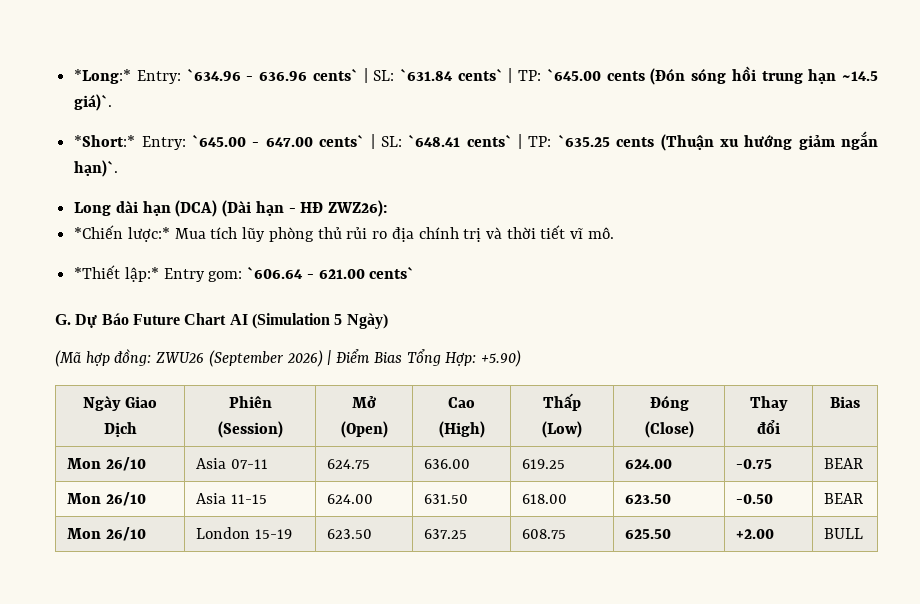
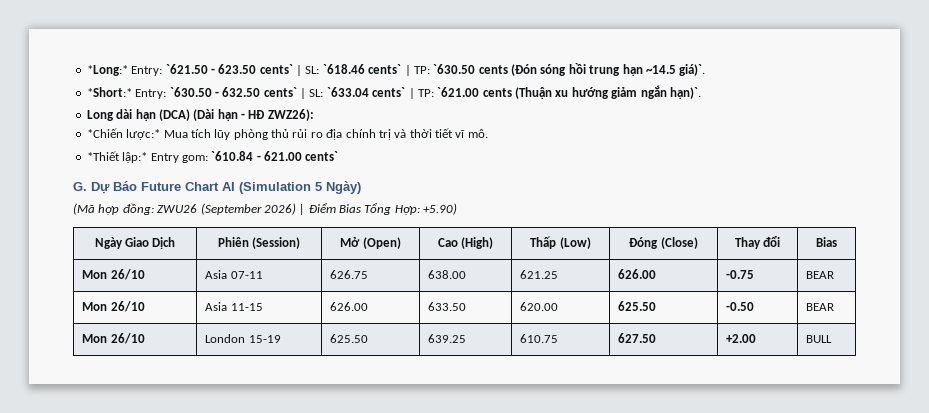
[186,68,601,83] `634.96 - 636.96 cents` | SL: `631.84 cents` | TP: `645.00 -> [165,64,476,76] `621.50 - 623.50 cents` | SL: `618.46 cents` | TP: `630.50
[192,134,610,149] `645.00 - 647.00 cents` | SL: `648.41 cents` | TP: `635.25 -> [169,87,480,99] `630.50 - 632.50 cents` | SL: `633.04 cents` | TP: `621.00
[247,266,304,279] `606.64 -> [211,151,254,161] `610.84
[327,459,371,469] [424,459,471,469] [522,459,566,469] [625,459,673,469] 624.75 | 636.00 | 619.25 | 624.00 -> [330,270,369,279] [428,270,467,279] [520,270,559,279] [618,269,657,279] 626.75 | 638.00 | 621.25 | 626.00
[327,494,374,504] [424,494,469,504] [522,494,568,504] [625,494,672,504] 624.00 | 631.50 | 618.00 | 623.50 -> [330,302,369,311] [428,302,467,311] [520,302,559,311] [618,301,657,311] 626.00 | 633.50 | 620.00 | 625.50
[327,529,373,539] [424,529,468,539] [522,529,567,539] [625,529,672,539] 623.50 | 637.25 | 608.75 | 625.50 -> [330,334,369,343] [428,334,467,343] [520,334,559,343] [618,333,657,343] 625.50 | 639.25 | 610.75 | 627.50

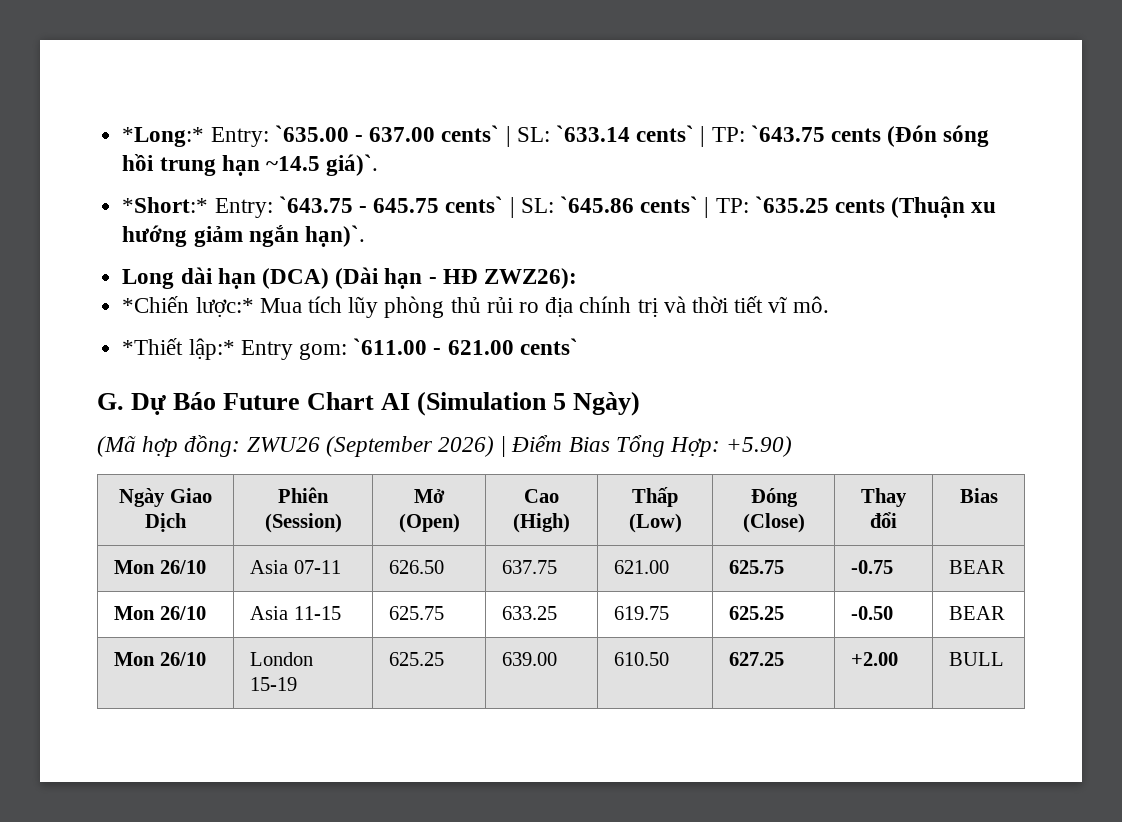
[165,64,476,76] `621.50 - 623.50 cents` | SL: `618.46 cents` | TP: `630.50 -> [274,125,825,147] `635.00 - 637.00 cents` | SL: `633.14 cents` | TP: `643.75
[169,87,480,99] `630.50 - 632.50 cents` | SL: `633.04 cents` | TP: `621.00 -> [278,196,829,218] `643.75 - 645.75 cents` | SL: `645.86 cents` | TP: `635.25
[211,151,254,161] `610.84 -> [353,338,428,355] `611.00
[330,270,369,279] [428,270,467,279] [520,270,559,279] [618,269,657,279] 626.75 | 638.00 | 621.25 | 626.00 -> [389,560,445,574] [502,560,558,574] [614,560,670,574] [729,560,785,574] 626.50 | 637.75 | 621.00 | 625.75
[330,302,369,311] [428,302,467,311] [520,302,559,311] [618,301,657,311] 626.00 | 633.50 | 620.00 | 625.50 -> [389,606,445,620] [502,606,558,620] [614,606,670,620] [729,606,785,620] 625.75 | 633.25 | 619.75 | 625.25
[330,334,369,343] [428,334,467,343] [520,334,559,343] [618,333,657,343] 625.50 | 639.25 | 610.75 | 627.50 -> [389,652,445,666] [502,652,558,666] [614,652,670,666] [729,652,785,666] 625.25 | 639.00 | 610.50 | 627.25

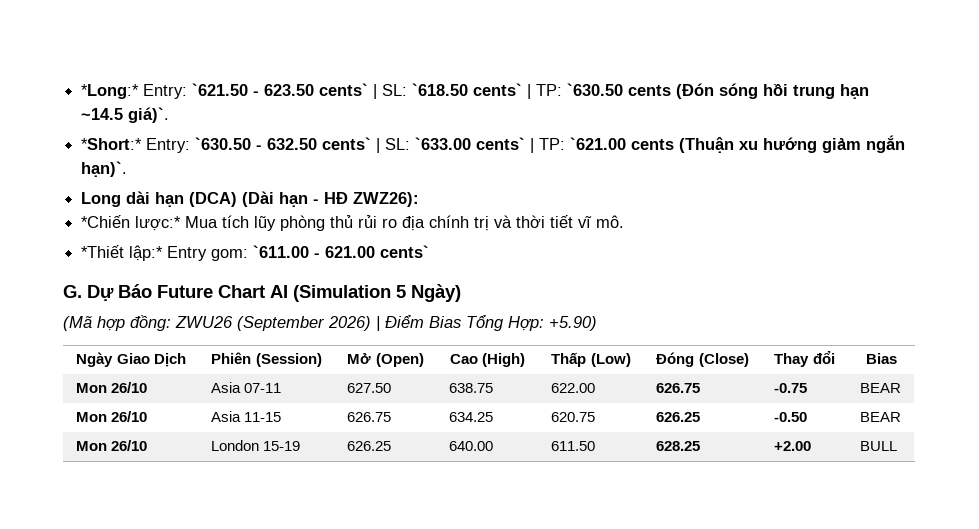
[274,125,825,147] `635.00 - 637.00 cents` | SL: `633.14 cents` | TP: `643.75 -> [192,83,624,99] `621.50 - 623.50 cents` | SL: `618.50 cents` | TP: `630.50
[278,196,829,218] `643.75 - 645.75 cents` | SL: `645.86 cents` | TP: `635.25 -> [195,137,627,153] `630.50 - 632.50 cents` | SL: `633.00 cents` | TP: `621.00
[389,560,445,574] [502,560,558,574] [614,560,670,574] [729,560,785,574] 626.50 | 637.75 | 621.00 | 625.75 -> [346,383,391,393] [448,383,493,393] [550,383,595,393] [655,383,700,393] 627.50 | 638.75 | 622.00 | 626.75
[389,606,445,620] [502,606,558,620] [614,606,670,620] [729,606,785,620] 625.75 | 633.25 | 619.75 | 625.25 -> [346,412,391,422] [448,412,493,422] [550,412,595,422] [655,412,700,422] 626.75 | 634.25 | 620.75 | 626.25
[389,652,445,666] [502,652,558,666] [614,652,670,666] [729,652,785,666] 625.25 | 639.00 | 610.50 | 627.25 -> [346,441,391,451] [448,441,493,451] [550,441,595,451] [655,441,700,451] 626.25 | 640.00 | 611.50 | 628.25

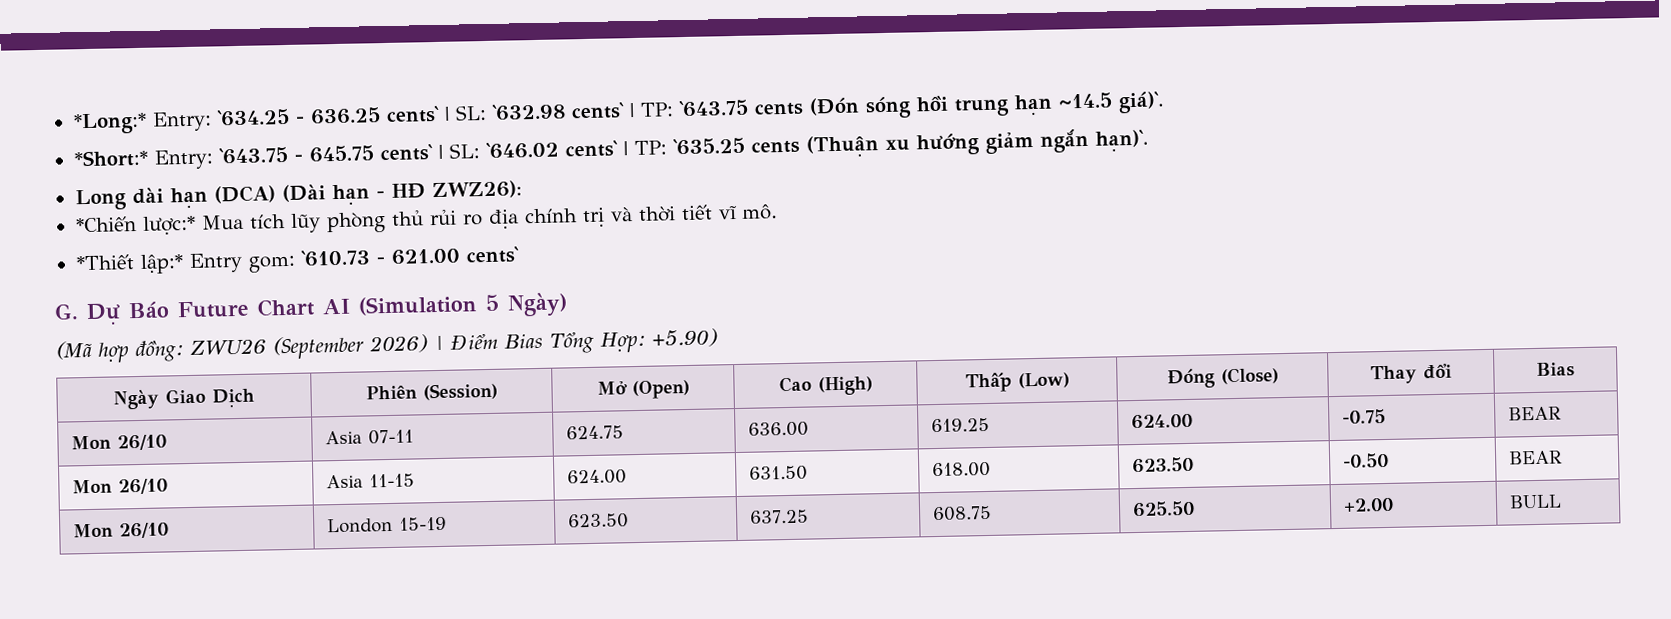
[192,83,624,99] `621.50 - 623.50 cents` | SL: `618.50 cents` | TP: `630.50 -> [215,99,749,127] `634.25 - 636.25 cents` | SL: `632.98 cents` | TP: `643.75
[195,137,627,153] `630.50 - 632.50 cents` | SL: `633.00 cents` | TP: `621.00 -> [217,137,745,165] `643.75 - 645.75 cents` | SL: `646.02 cents` | TP: `635.25
[253,245,310,258] `611.00 -> [299,249,371,267] `610.73
[346,383,391,393] [448,383,493,393] [550,383,595,393] [655,383,700,393] 627.50 | 638.75 | 622.00 | 626.75 -> [566,425,625,440] [748,421,810,437] [931,417,991,433] [1131,413,1194,430] 624.75 | 636.00 | 619.25 | 624.00
[346,412,391,422] [448,412,493,422] [550,412,595,422] [655,412,700,422] 626.75 | 634.25 | 620.75 | 626.25 -> [567,469,628,485] [749,465,809,481] [932,461,992,478] [1132,456,1195,474] 624.00 | 631.50 | 618.00 | 623.50
[346,441,391,451] [448,441,493,451] [550,441,595,451] [655,441,700,451] 626.25 | 640.00 | 611.50 | 628.25 -> [568,513,630,529] [750,509,810,524] [932,505,993,522] [1132,500,1196,518] 623.50 | 637.25 | 608.75 | 625.50

